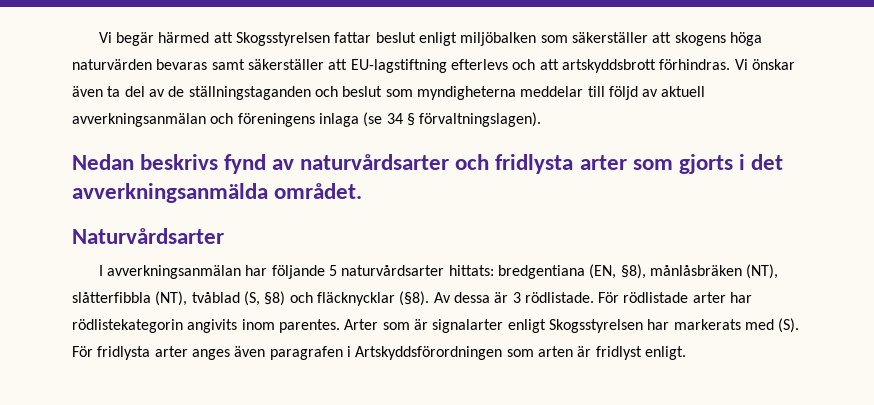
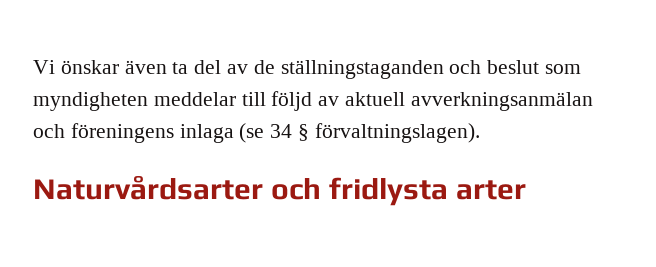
[98,32,762,46] [72,59,748,73] Vi begär härmed att Skogsstyrelsen fattar beslut enligt miljöbalken som säkerställer att skogens höga naturvärden bevaras samt säkerställer att EU-lagstiftning efterlevs och att artskyddsbrott förhindras. Vi -> [33,60,55,74] Vi
[416,86,516,100] myndigheterna -> [33,92,148,111] myndigheten
[72,154,783,174] [72,183,363,203] [72,228,224,244] [98,264,779,279] [72,291,753,306] [72,318,800,333] [72,346,686,360] Nedan beskrivs fynd av naturvårdsarter och fridlysta arter som gjorts i det avverkningsanmälda området. // Naturvårdsarter // I avverkningsanmälan har följande 5 naturvårdsarter hittats: bredgentiana (EN, §8), månlåsbräken (NT), slåtterfibbla (NT), tvåblad (S, §8) och fläcknycklar (§8). Av dessa är 3 rödlistade. För rödlistade arter har rödlistekategorin angivits inom parentes. Arter som är signalarter enligt Skogsstyrelsen har markerats med (S). För fridlysta arter anges även paragrafen i Artskyddsförordningen som arten är fridlyst enligt. -> [33,176,527,206] Naturvårdsarter och fridlysta arter

